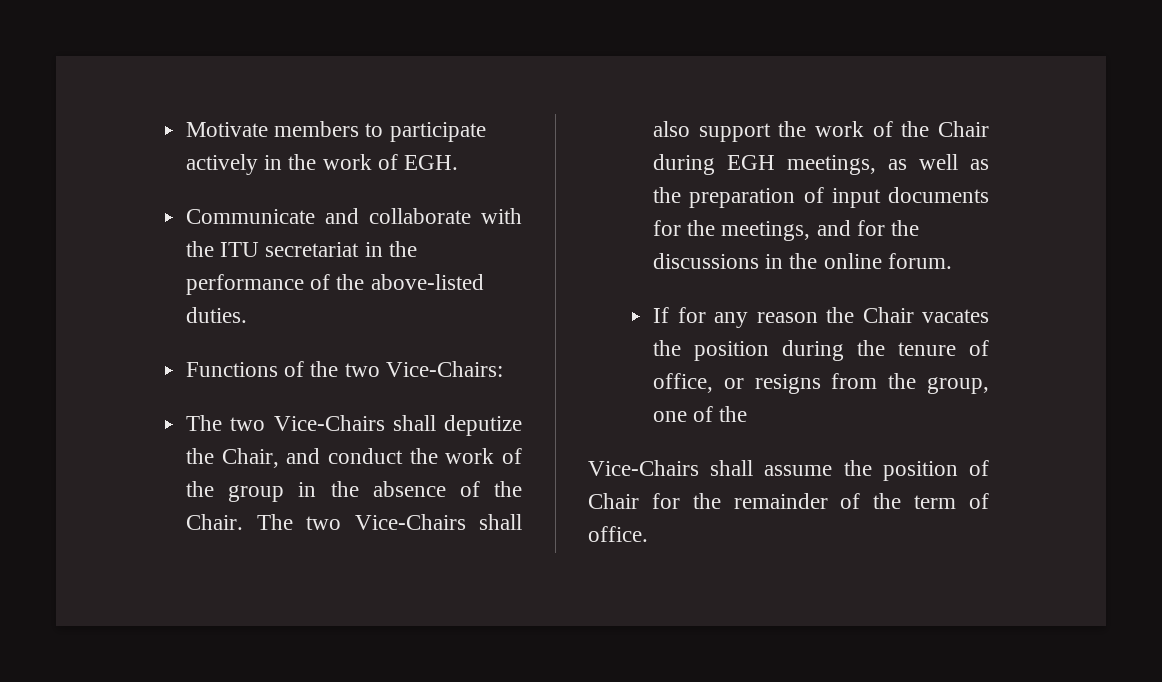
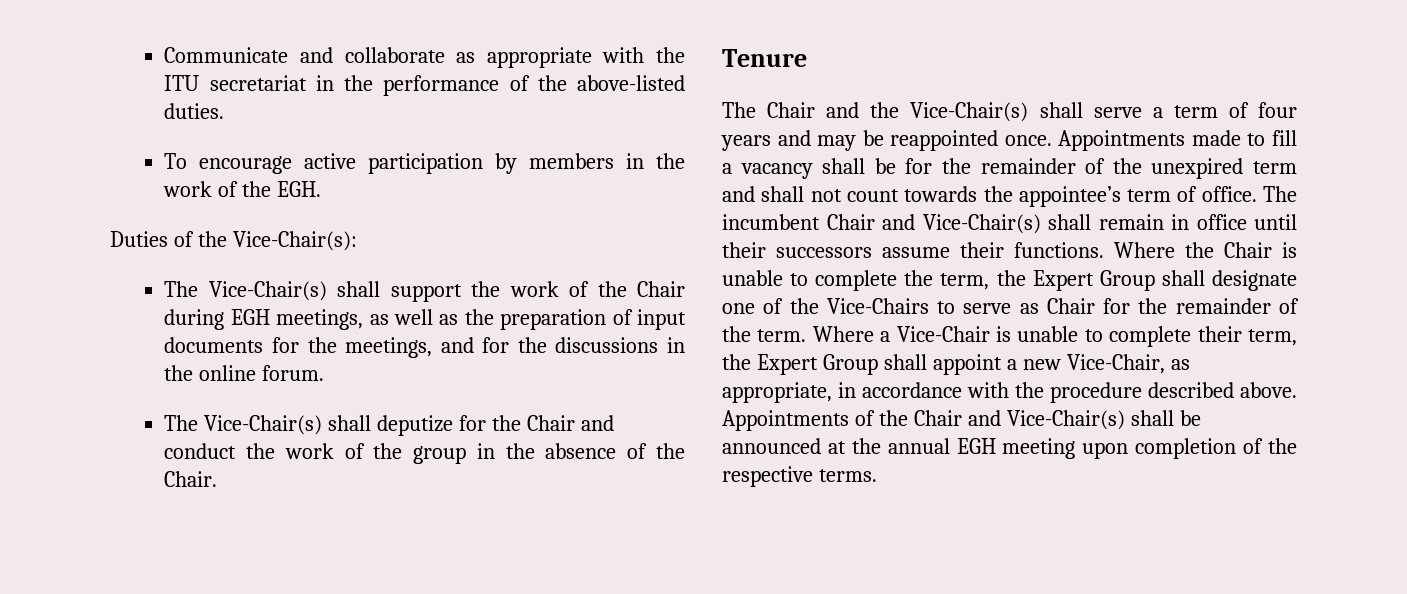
[186,121,486,142] [186,154,459,175] Motivate members to participate actively in the work of EGH. // -> (164, 55) none
(472, 216) none -> [456,47,592,68] as appropriate
[186,361,503,377] [186,415,522,436] [186,448,522,468] [186,481,522,502] [186,514,522,530] [653,121,691,137] Functions of the two Vice-Chairs: // The two Vice-Chairs shall deputize the Chair, and conduct the work of the group in the absence of the Chair. The two Vice-Chairs shall also -> [164,153,685,174] [163,181,322,197] [110,231,357,251] [164,281,381,301] To encourage active participation by members in the work of the EGH. // Duties of the Vice-Chair(s): // The Vice-Chair(s) shall
[653,307,989,328] [653,340,989,361] [653,373,989,394] [653,406,748,422] [588,460,989,481] If for any reason the Chair vacates the position during the tenure of office, or resigns from the group, one of the // Vice-Chairs shall assume the position of -> [164,415,614,436] [164,443,685,464] [164,471,218,487] [722,49,807,67] [722,102,1297,122] [721,130,1297,151] [722,158,1297,179] [722,186,1297,207] [722,214,1297,234] [722,242,1297,258] [722,270,1297,291] [722,298,1039,314] The Vice-Chair(s) shall deputize for the Chair and conduct the work of the group in the absence of the Chair. // Tenure // The Chair and the Vice-Chair(s) shall serve a term of four years and may be reappointed once. Appointments made to fill a vacancy shall be for the remainder of the unexpired term and shall not count towards the appointee’s term of office. The incumbent Chair and Vice-Chair(s) shall remain in office until their successors assume their functions. Where the Chair is unable to complete the term, the Expert Group shall designate one of the Vice-Chairs to serve as
[914,493,989,509] [588,526,648,542] term of office. -> [757,326,1297,347] [722,354,1190,375] [722,382,1297,403] [722,410,1201,431] [722,438,1297,459] [722,466,877,487] term. Where a Vice-Chair is unable to complete their term, the Expert Group shall appoint a new Vice-Chair, as appropriate, in accordance with the procedure described above. Appointments of the Chair and Vice-Chair(s) shall be announced at the annual EGH meeting upon completion of the respective terms.

